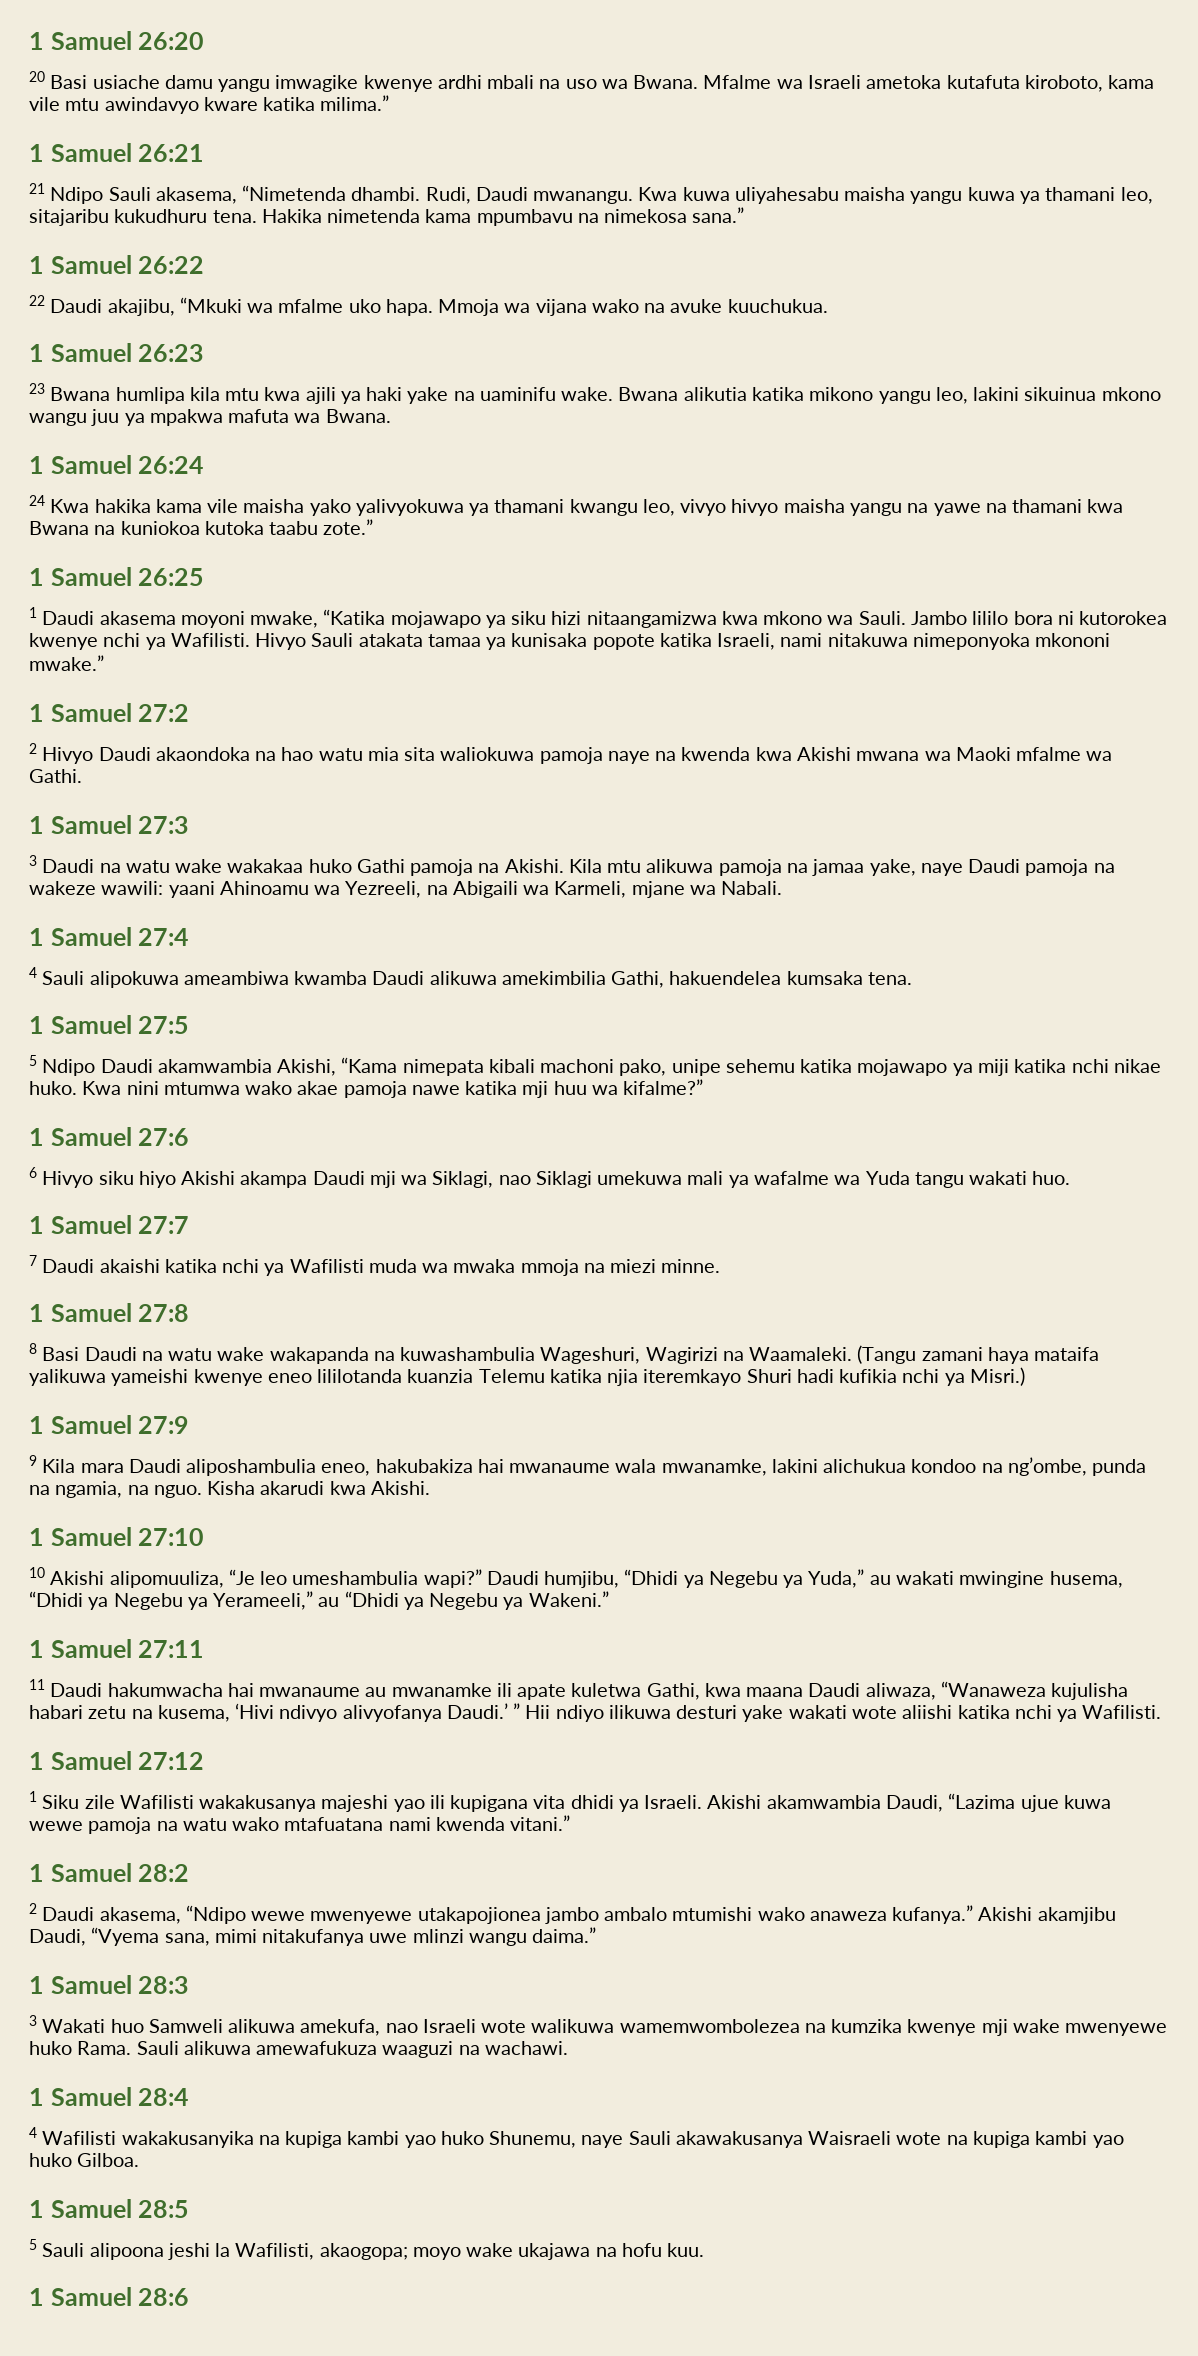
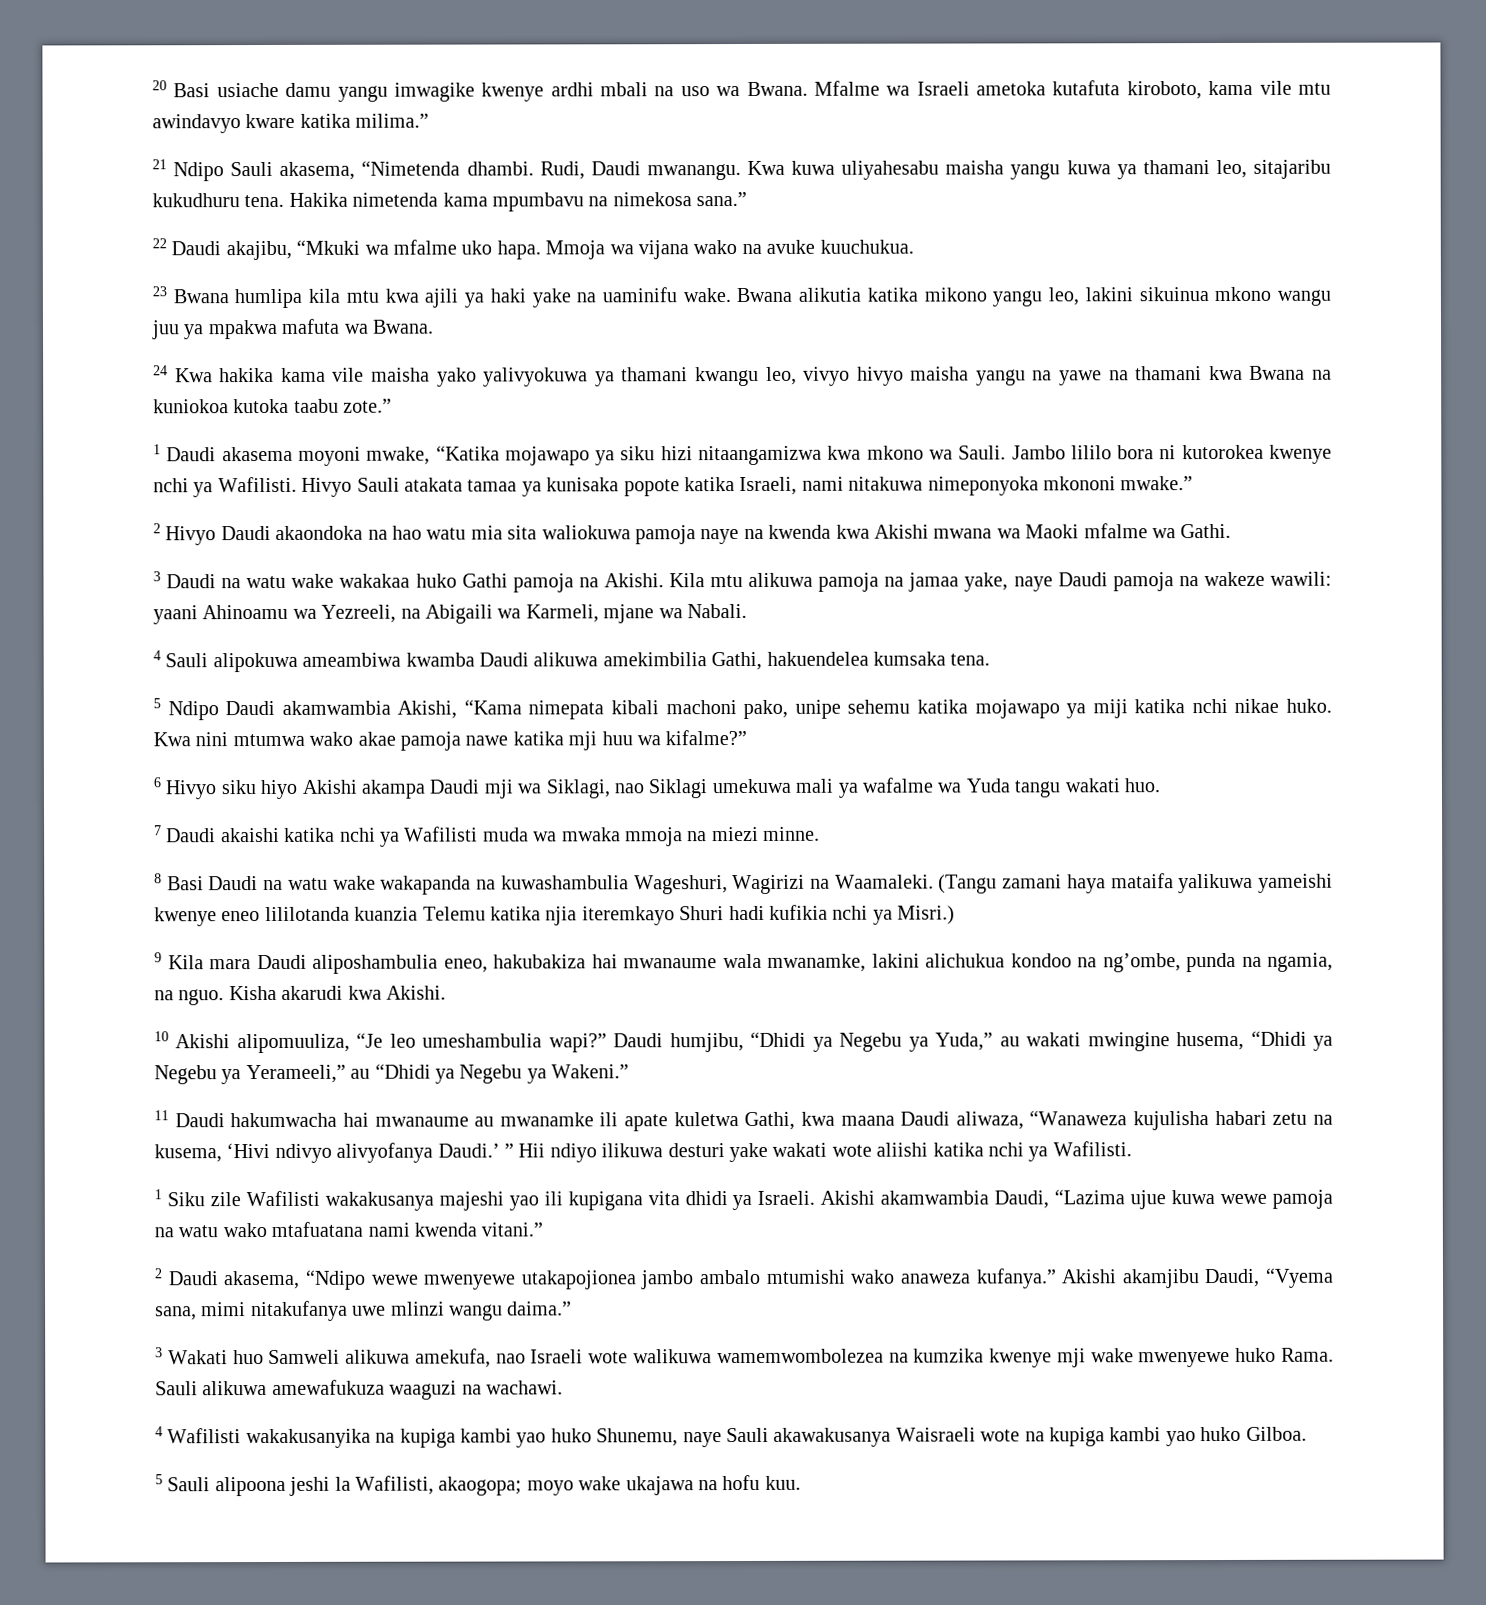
[29,31,205,50] 1 Samuel 26:20 // -> (152, 85) none
[29,143,205,162] // 1 Samuel 26:21 -> (430, 120) none
[29,255,205,274] // 1 Samuel 26:22 -> (748, 199) none
[29,343,205,362] // 1 Samuel 26:23 -> (914, 246) none
[29,455,205,474] // 1 Samuel 26:24 -> (434, 326) none
[29,567,205,586] // 1 Samuel 26:25 -> (393, 405) none
[29,703,190,722] // 1 Samuel 27:2 -> (1194, 483) none
[29,815,190,834] // 1 Samuel 27:3 -> (1232, 531) none
[29,927,190,946] // 1 Samuel 27:4 -> (747, 611) none
[29,1015,190,1034] // 1 Samuel 27:5 -> (991, 659) none
[29,1127,190,1146] // 1 Samuel 27:6 -> (748, 737) none
[29,1215,190,1234] // 1 Samuel 27:7 -> (1160, 785) none
[29,1303,190,1322] // 1 Samuel 27:8 -> (821, 833) none
[29,1415,190,1434] // 1 Samuel 27:9 -> (956, 915) none
[29,1527,205,1546] // 1 Samuel 27:10 -> (446, 992) none
[29,1639,205,1658] // 1 Samuel 27:11 -> (630, 1071) none
[29,1751,205,1770] // 1 Samuel 27:12 -> (1132, 1149) none
[29,1863,190,1882] // 1 Samuel 28:2 -> (544, 1229) none
[29,1975,190,1994] // 1 Samuel 28:3 -> (573, 1308) none
[29,2087,190,2106] // 1 Samuel 28:4 -> (563, 1387) none
[29,2199,190,2218] // 1 Samuel 28:5 -> (1307, 1433) none
[29,2287,190,2306] // 1 Samuel 28:6 -> (801, 1482) none

